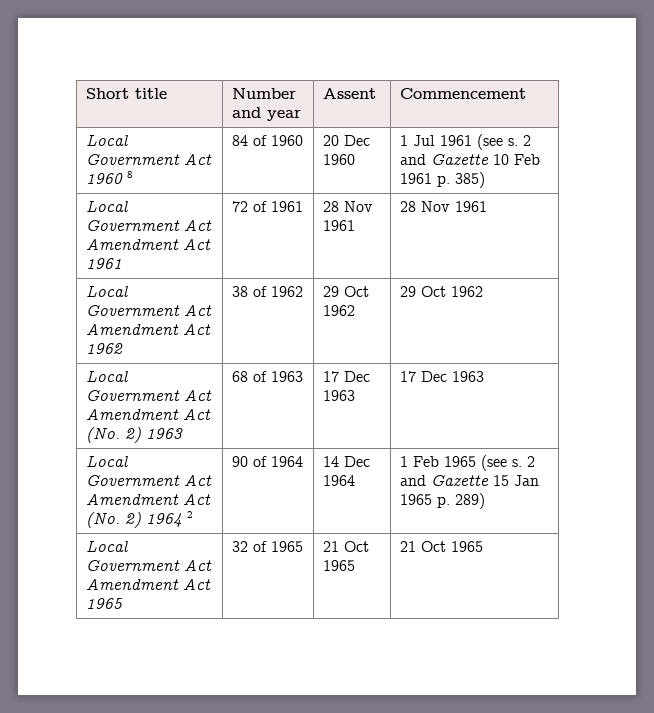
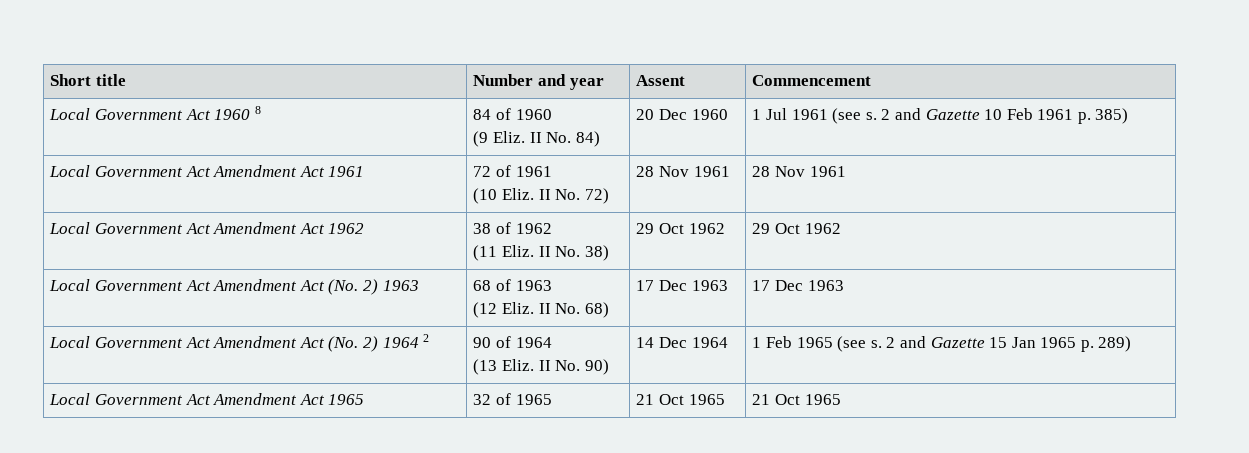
(304, 140) none -> [473,131,600,147] // (9 Eliz. II No. 84)
(304, 206) none -> [473,188,609,204] // (10 Eliz. II No. 72)
(304, 291) none -> [473,245,609,261] // (11 Eliz. II No. 38)
(304, 376) none -> [473,302,609,318] // (12 Eliz. II No. 68)
(304, 461) none -> [473,359,609,375] // (13 Eliz. II No. 90)

